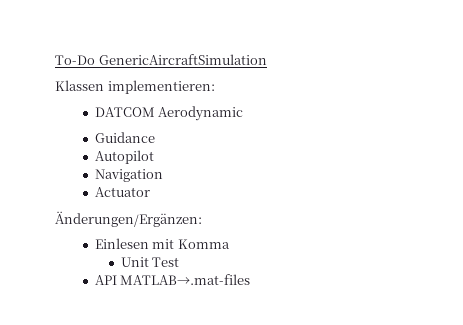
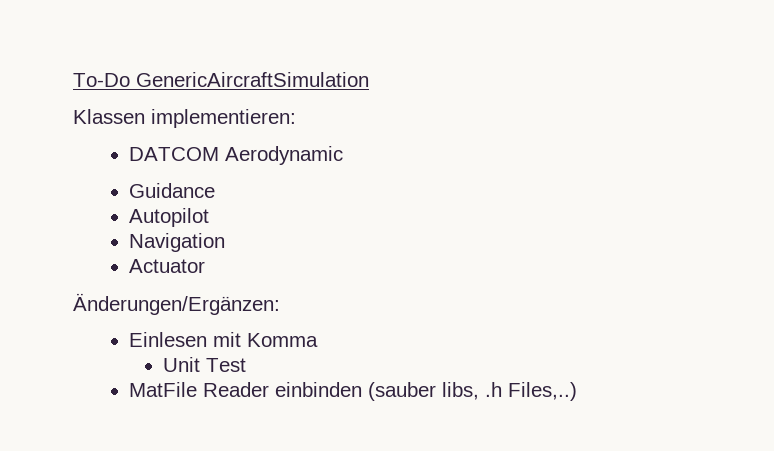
[94,274,251,285] API MATLAB→.mat-files -> [129,382,578,401] MatFile Reader einbinden (sauber libs, .h Files,..)

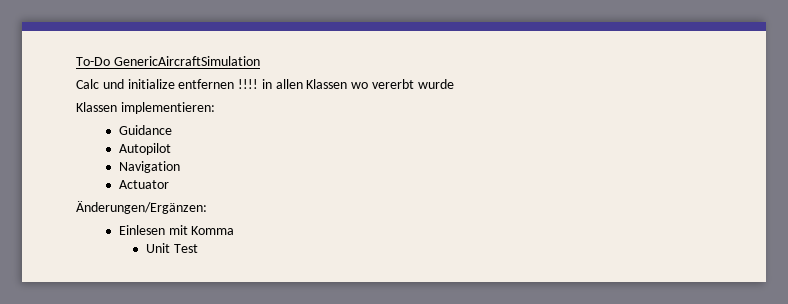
(369, 79) none -> [76,79,454,89] // Calc und initialize entfernen !!!! in allen Klassen wo vererbt wurde
[129,146,344,165] // DATCOM Aerodynamic -> (215, 108) none
[129,382,578,401] // MatFile Reader einbinden (sauber libs, .h Files,..) -> (198, 248) none

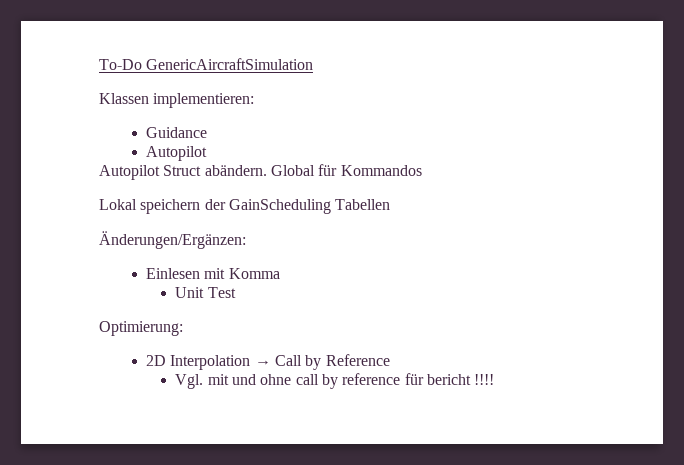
[76,79,454,89] [76,102,215,114] [118,125,172,135] [118,143,171,155] [118,161,180,173] [118,180,169,189] Calc und initialize entfernen !!!! in allen Klassen wo vererbt wurde // Klassen implementieren: // Guidance // Autopilot // Navigation // Actuator -> [99,93,255,108] [145,127,207,138] [145,146,207,161] [99,164,422,180] [99,199,391,214] Klassen implementieren: // Guidance // Autopilot // Autopilot Struct abändern. Global für Kommandos // Lokal speichern der GainScheduling Tabellen
(198, 248) none -> [99,321,183,336] [145,354,390,370] [175,373,495,389] // Optimierung: // 2D Interpolation → Call by Reference // Vgl. mit und ohne call by reference für bericht !!!!

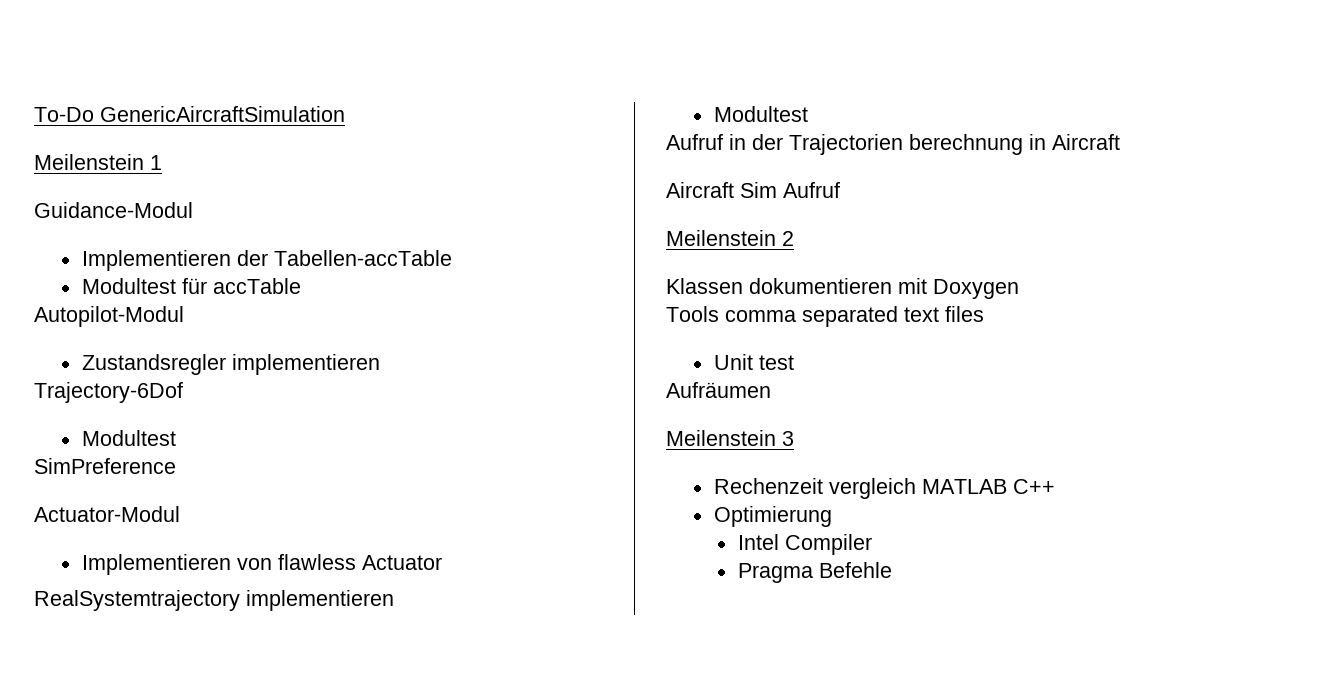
[99,93,255,108] [145,127,207,138] [145,146,207,161] [99,164,422,180] [99,199,391,214] [99,231,246,249] [145,268,280,279] [175,287,236,298] [99,321,183,336] [145,354,390,370] [175,373,495,389] Klassen implementieren: // Guidance // Autopilot // Autopilot Struct abändern. Global für Kommandos // Lokal speichern der GainScheduling Tabellen // Änderungen/Ergänzen: // Einlesen mit Komma // Unit Test // Optimierung: // 2D Interpolation → Call by Reference // Vgl. mit und ohne call by reference für bericht !!!! -> [34,154,162,170] [34,202,193,218] [81,250,452,271] [81,278,301,294] [34,306,184,327] [81,354,380,375] [34,382,183,403] [81,430,176,446] [34,458,176,474] [34,506,180,522] [81,554,442,575] [34,590,394,611] [713,106,808,122] [666,134,1120,155] [666,182,840,198] [666,230,794,246] [666,278,1019,299] [666,306,984,327] [713,354,794,370] [666,382,771,398] [666,430,794,446] [713,478,1055,499] [713,506,832,527] [737,534,872,555] [737,562,892,583] Meilenstein 1 // Guidance-Modul // Implementieren der Tabellen-accTable // Modultest für accTable // Autopilot-Modul // Zustandsregler implementieren // Trajectory-6Dof // Modultest // SimPreference // Actuator-Modul // Implementieren von flawless Actuator // RealSystemtrajectory implementieren // Modultest // Aufruf in der Trajectorien berechnung in Aircraft // Aircraft Sim Aufruf // Meilenstein 2 // Klassen dokumentieren mit Doxygen // Tools comma separated text files // Unit test // Aufräumen // Meilenstein 3 // Rechenzeit vergleich MATLAB C++ // Optimierung // Intel Compiler // Pragma Befehle

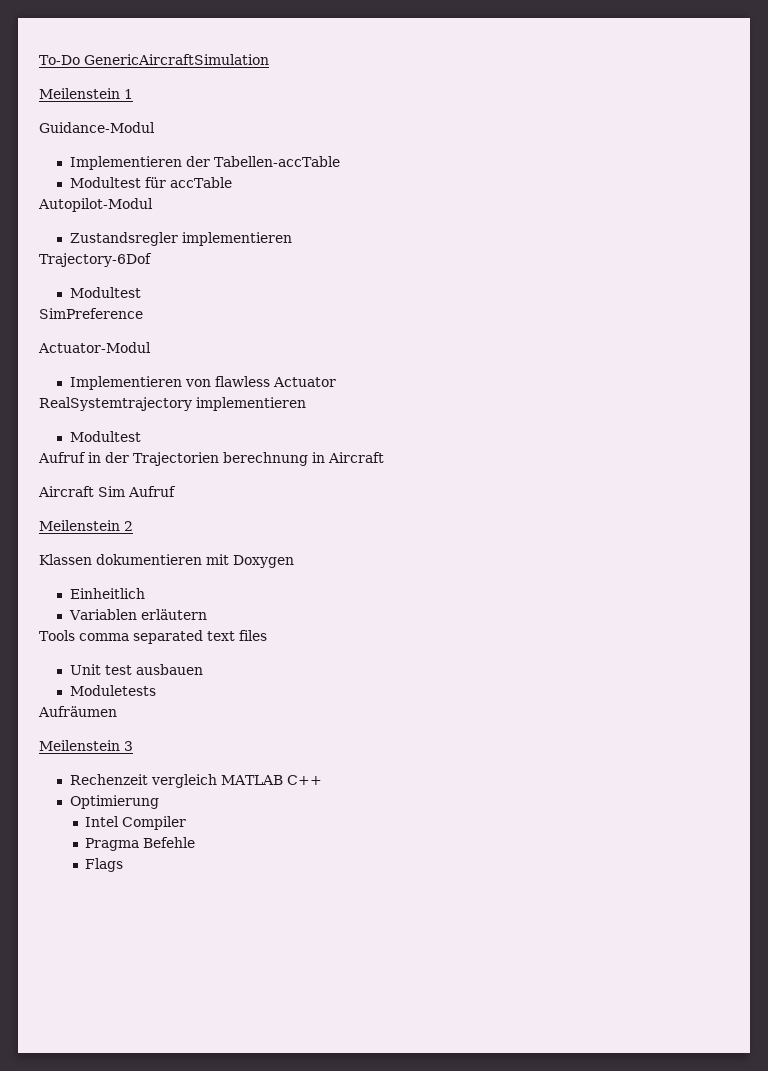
(1019, 289) none -> [69,588,145,599] [68,609,207,620] // Einheitlich // Variablen erläutern
(794, 362) none -> [135,664,203,675] [69,685,156,696] ausbauen // Moduletests
(892, 570) none -> [85,858,124,872] // Flags

